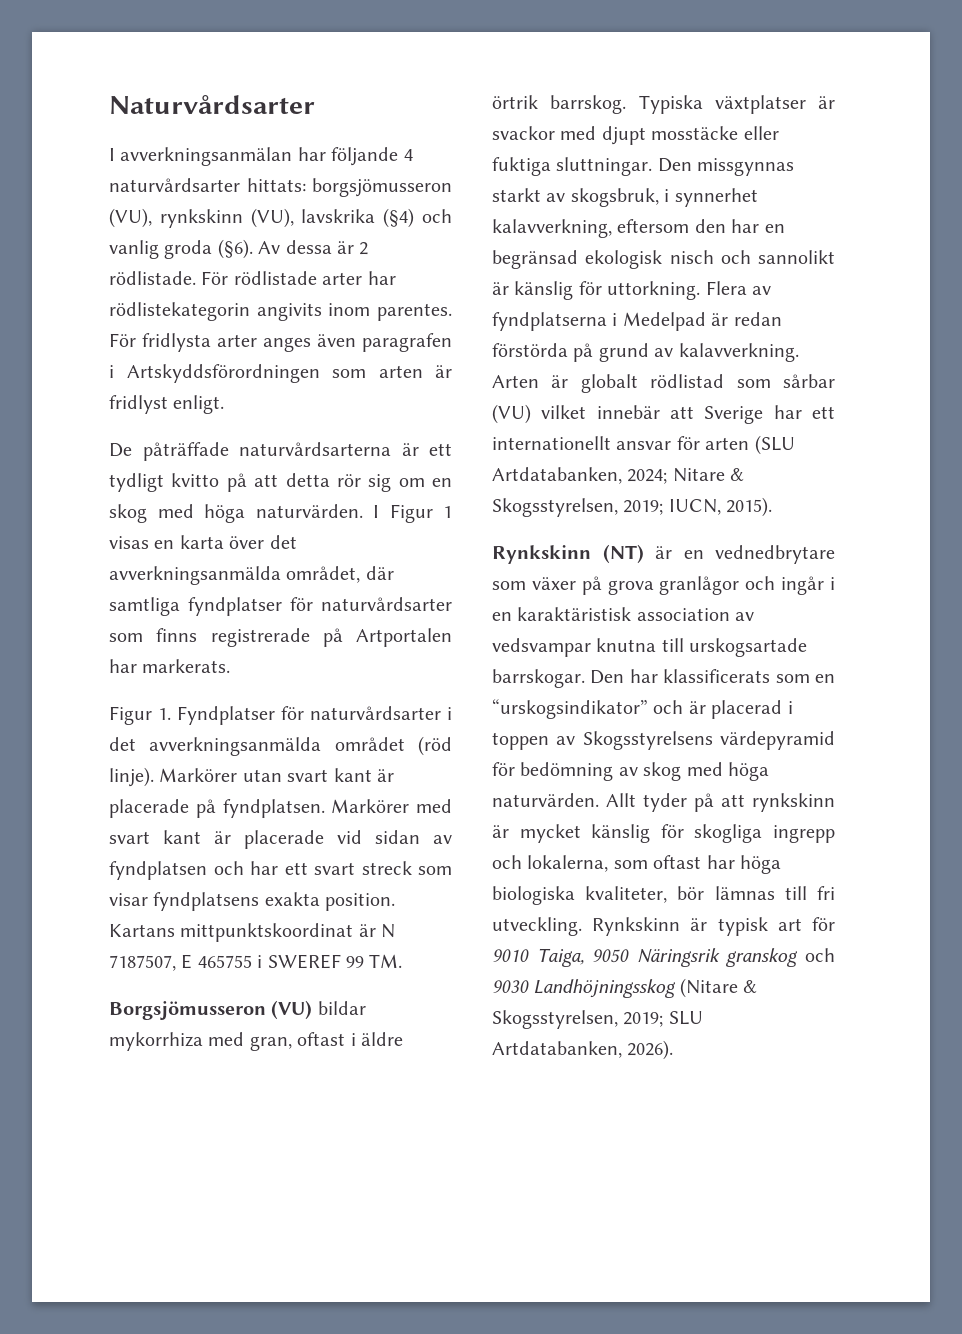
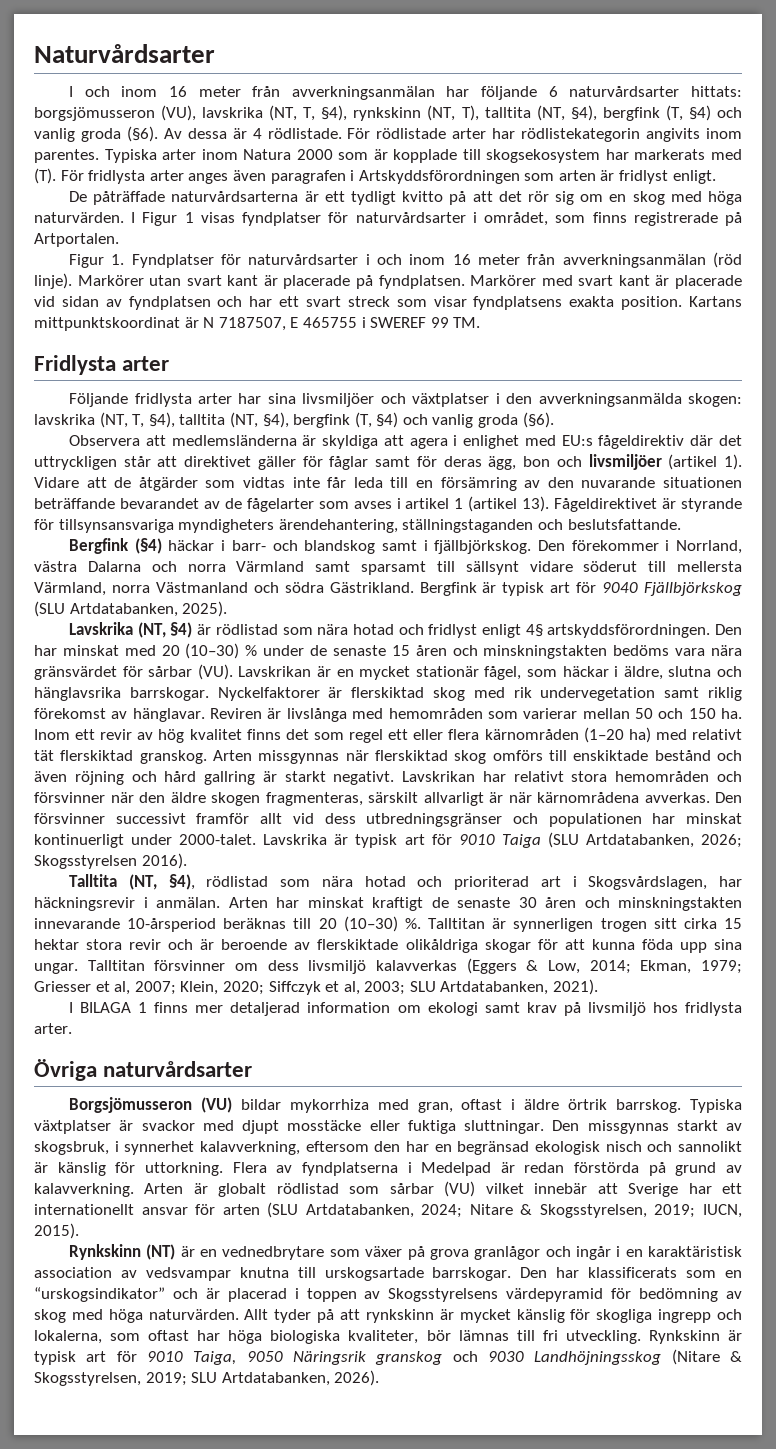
(115, 154) none -> [84,86,281,97] och inom 16 meter från
[403,149,413,161] 4 -> [548,86,558,97] 6
[159,208,415,228] rynkskinn (VU), lavskrika (§4) -> [202,105,711,121] lavskrika (NT, T, §4), rynkskinn (NT, T), talltita (NT, §4), bergfink (T, §4)
[359,242,369,255] 2 -> [252,128,262,139] 4
(452, 312) none -> [104,149,743,163] [34,168,56,184] Typiska arter inom Natura 2000 som är kopplade till skogsekosystem har markerats med (T).
[285,473,330,487] detta -> [498,191,522,202] det
[154,535,297,549] [109,566,394,585] [109,597,180,616] en karta över det avverkningsanmälda området, där samtliga -> (235, 217) none
(452, 604) none -> [472,212,549,226] i området,
[356,628,452,647] [109,659,231,673] Artportalen har markerats. -> [34,233,119,247] Artportalen.
[109,737,405,756] det avverkningsanmälda området -> [377,254,706,268] och inom 16 meter från avverkningsanmälan
(403, 961) none -> [34,355,170,375] [69,393,742,407] [34,412,554,428] [69,435,742,449] [34,454,743,470] [34,477,743,491] [34,496,743,512] [34,519,681,533] [69,538,743,554] [34,561,742,575] [34,582,742,596] [34,601,228,617] [69,622,742,638] [34,643,743,659] [34,664,743,680] [34,687,742,701] [34,708,743,722] [34,727,742,743] [34,750,743,764] [34,771,742,785] [34,792,742,806] [34,813,742,827] [34,832,742,848] [34,853,187,869] [69,874,742,890] [34,897,742,911] [34,916,742,932] [34,939,743,953] [34,958,742,974] [34,979,599,995] [69,1002,743,1016] [34,1023,72,1034] [34,1059,253,1081] // Fridlysta arter // Följande fridlysta arter har sina livsmiljöer och växtplatser i den avverkningsanmälda skogen: lavskrika (NT, T, §4), talltita (NT, §4), bergfink (T, §4) och vanlig groda (§6). // Observera att medlemsländerna är skyldiga att agera i enlighet med EU:s fågeldirektiv där det uttryckligen står att direktivet gäller för fåglar samt för deras ägg, bon och livsmiljöer (artikel 1). Vidare att de åtgärder som vidtas inte får leda till en försämring av den nuvarande situationen beträffande bevarandet av de fågelarter som avses i artikel 1 (artikel 13). Fågeldirektivet är styrande för tillsynsansvariga myndigheters ärendehantering, ställningstaganden och beslutsfattande. // Bergfink (§4) häckar i barr- och blandskog samt i fjällbjörkskog. Den förekommer i Norrland, västra Dalarna och norra Värmland samt sparsamt till sällsynt vidare söderut till mellersta Värmland, norra Västmanland och södra Gästrikland. Bergfink är typisk art för 9040 Fjällbjörkskog (SLU Artdatabanken, 2025). // Lavskrika (NT, §4) är rödlistad som nära hotad och fridlyst enligt 4§ artskyddsförordningen. Den har minskat med 20 (10–30) % under de senaste 15 åren och minskningstakten bedöms vara nära gränsvärdet för sårbar (VU). Lavskrikan är en mycket stationär fågel, som häckar i äldre, slutna och hänglavsrika barrskogar. Nyckelfaktorer är flerskiktad skog med rik undervegetation samt riklig förekomst av hänglavar. Reviren är livslånga med hemområden som varierar mellan 50 och 150 ha. Inom ett revir av hög kvalitet finns det som regel ett eller flera kärnområden (1–20 ha) med relativt tät flerskiktad granskog. Arten missgynnas när flerskiktad skog omförs till enskiktade bestånd och även röjning och hård gallring är starkt negativt. Lavskrikan har relativt stora hemområden och försvinner när den äldre skogen fragmenteras, särskilt allvarligt är när kärnområdena avverkas. Den försvinner successivt framför allt vid dess utbredningsgränser och populationen har minskat kontinuerligt under 2000-talet. Lavskrika är typisk art för 9010 Taiga (SLU Artdatabanken, 2026; Skogsstyrelsen 2016). // Talltita (NT, §4), rödlistad som nära hotad och prioriterad art i Skogsvårdslagen, har häckningsrevir i anmälan. Arten har minskat kraftigt de senaste 30 åren och minskningstakten innevarande 10-årsperiod beräknas till 20 (10–30) %. Talltitan är synnerligen trogen sitt cirka 15 hektar stora revir och är beroende av flerskiktade olikåldriga skogar för att kunna föda upp sina ungar. Talltitan försvinner om dess livsmiljö kalavverkas (Eggers & Low, 2014; Ekman, 1979; Griesser et al, 2007; Klein, 2020; Siffczyk et al, 2003; SLU Artdatabanken, 2021). // I BILAGA 1 finns mer detaljerad information om ekologi samt krav på livsmiljö hos fridlysta arter. // Övriga naturvårdsarter

